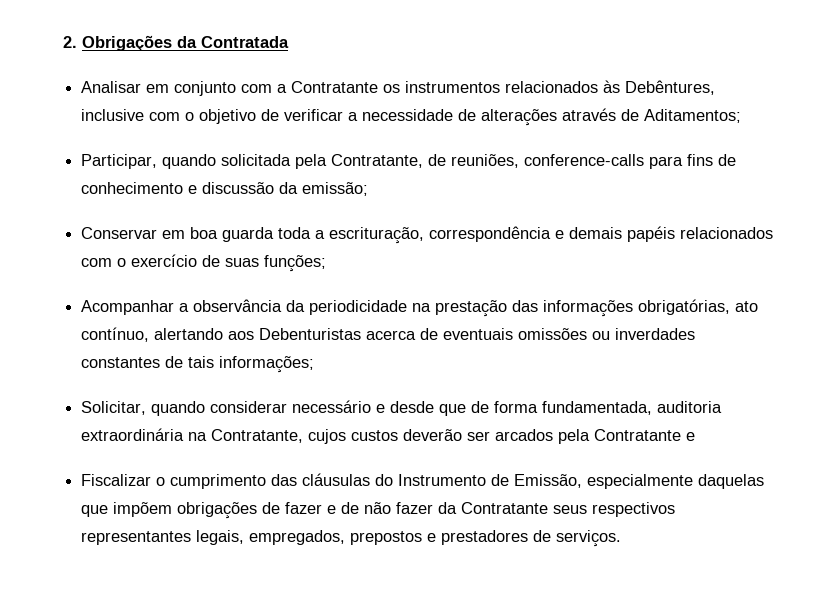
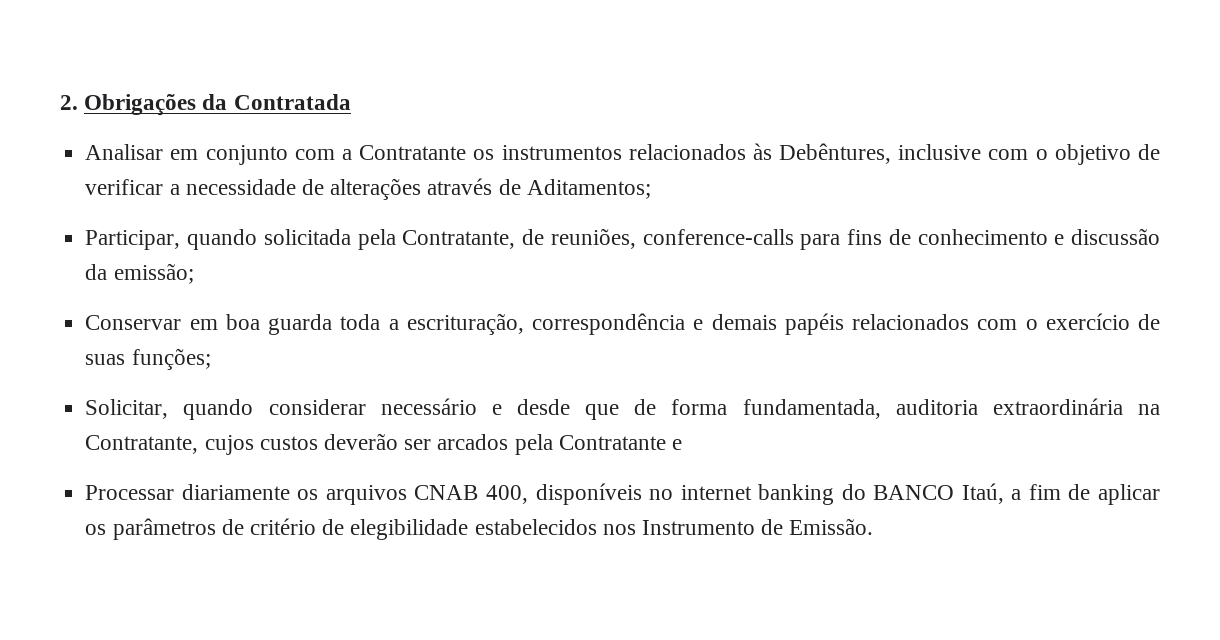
[81,299,759,317] [81,327,696,342] [81,356,315,373] // Acompanhar a observância da periodicidade na prestação das informações obrigatórias, ato contínuo, alertando aos Debenturistas acerca de eventuais omissões ou inverdades constantes de tais informações; -> (211, 359) none
[81,473,765,489] [81,502,676,519] [81,530,622,547] Fiscalizar o cumprimento das cláusulas do Instrumento de Emissão, especialmente daquelas que impõem obrigações de fazer e de não fazer da Contratante seus respectivos representantes legais, empregados, prepostos e prestadores de serviços. -> [85,483,1161,505] [85,518,874,540] Processar diariamente os arquivos CNAB 400, disponíveis no internet banking do BANCO Itaú, a fim de aplicar os parâmetros de critério de elegibilidade estabelecidos nos Instrumento de Emissão.

